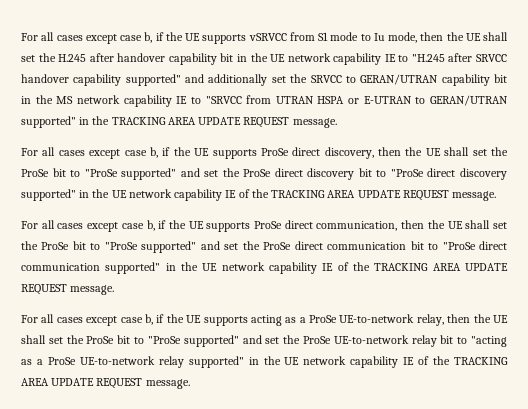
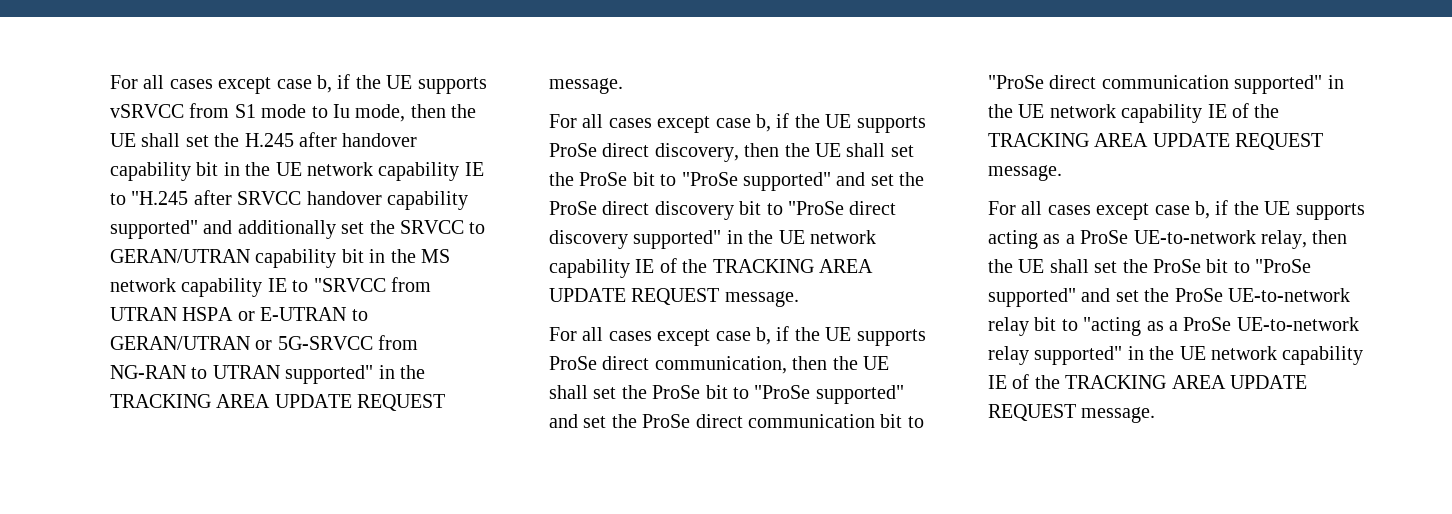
(509, 100) none -> [255,335,419,350] [110,365,280,379] or 5G-SRVCC from NG-RAN to UTRAN

